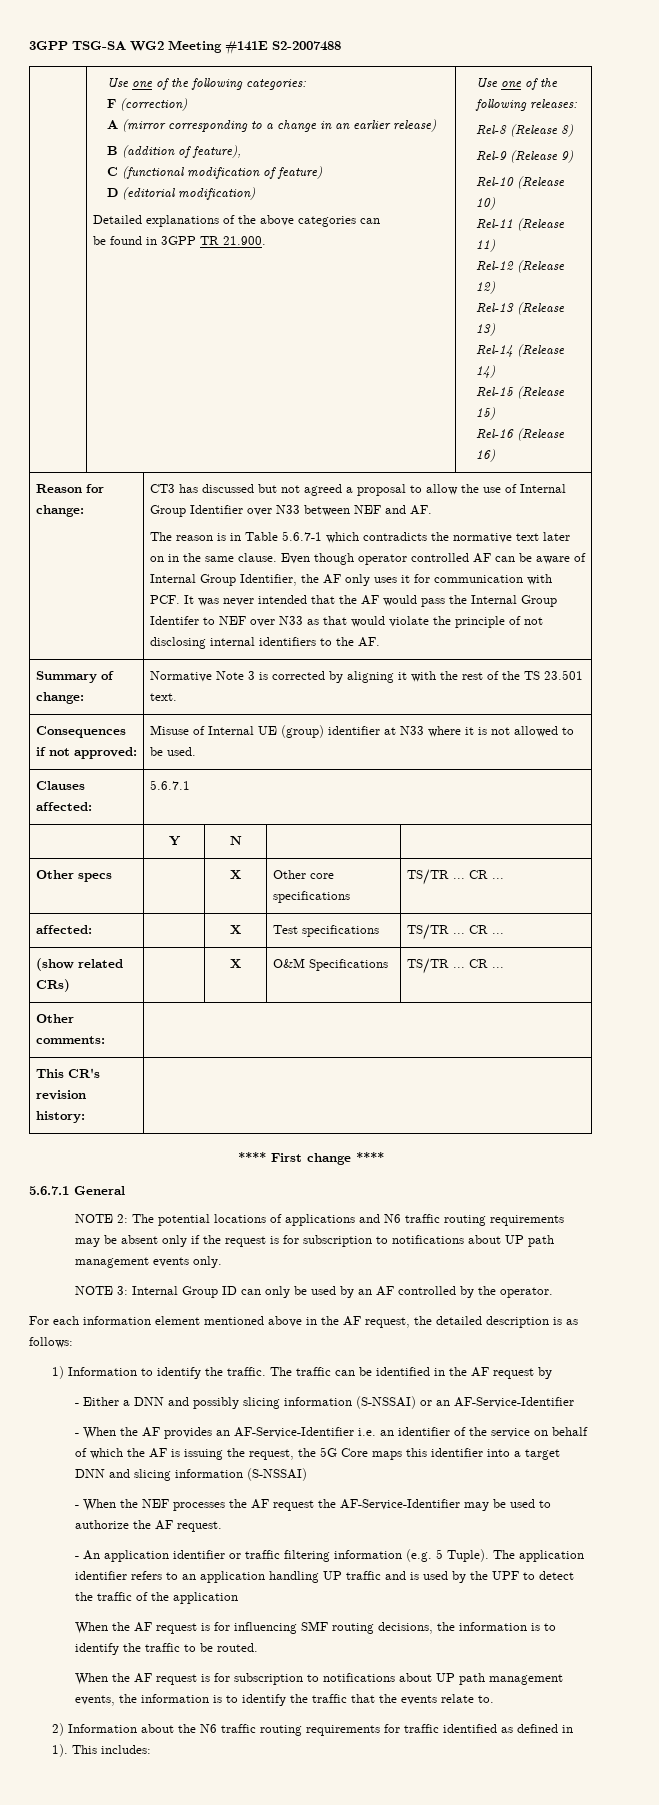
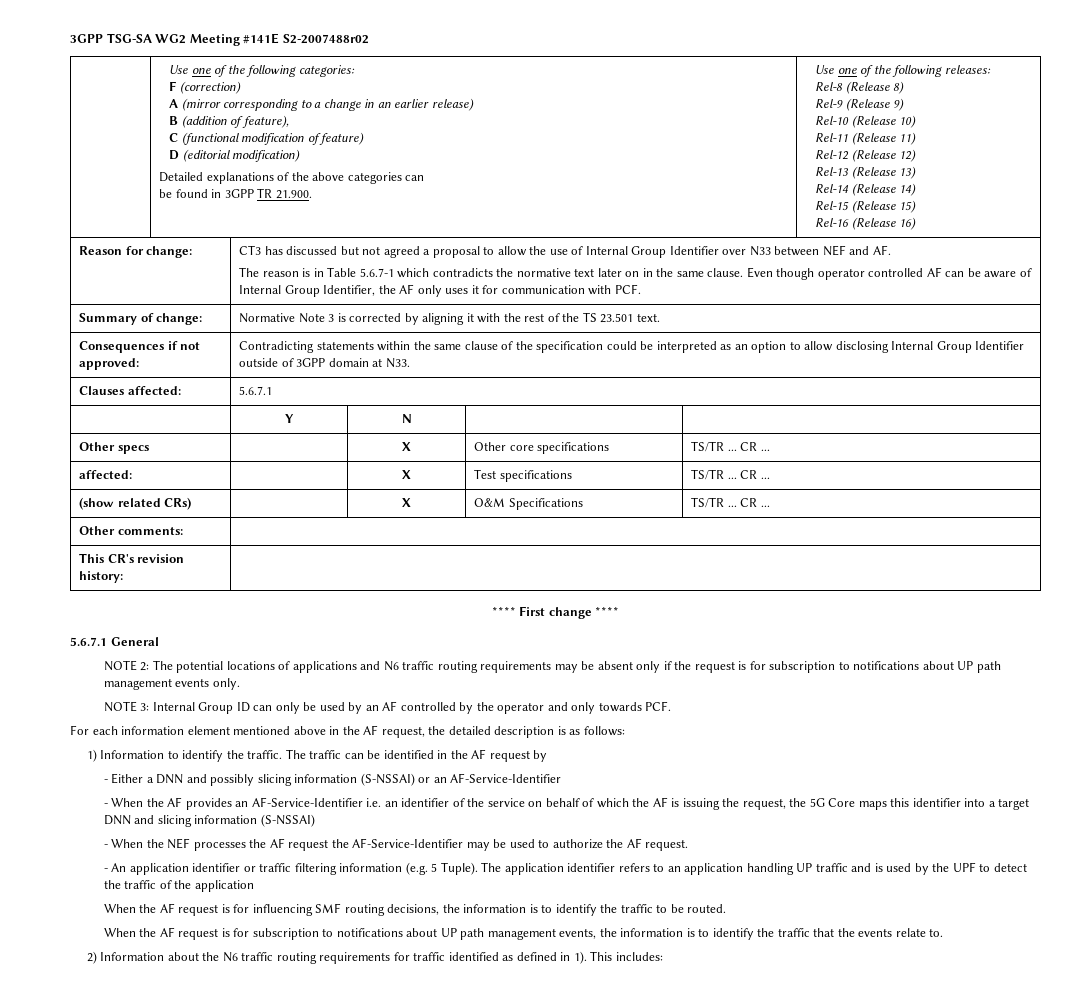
[272,41,341,51] S2-2007488 -> [282,34,369,44] S2-2007488r02
[183,595,557,607] [149,616,543,628] [149,637,380,649] It was never intended that the AF would pass the Internal Group Identifer to NEF over N33 as that would violate the principle of not disclosing internal identifiers to the AF. -> (641, 289) none
[149,725,574,738] [149,747,196,756] Misuse of Internal UE (group) identifier at N33 where it is not allowed to be used. -> [239,341,1025,353] [239,358,410,368] Contradicting statements within the same clause of the specification could be interpreted as an option to allow disclosing Internal Group Identifier outside of 3GPP domain at N33.
[500,1287,554,1298] operator. -> [497,701,672,714] operator and only towards PCF.

